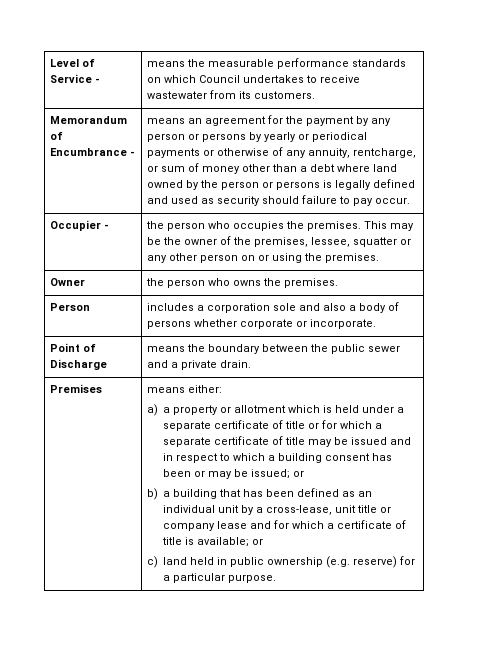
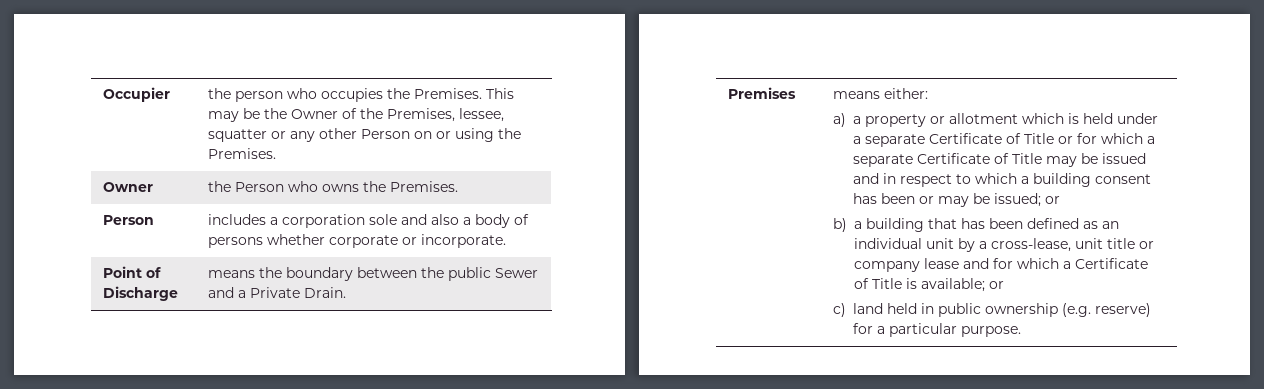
[49,59,95,67] [49,74,100,83] [146,58,406,69] [146,75,360,83] [146,90,315,99] [49,116,127,124] [49,132,63,140] [49,148,135,156] [146,115,391,126] [146,132,367,142] [146,147,416,158] [146,163,397,174] [146,179,415,190] [146,195,410,206] Level of Service - | means the measurable performance standards on which Council undertakes to receive wastewater from its customers. // Memorandum of Encumbrance - | means an agreement for the payment by any person or persons by yearly or periodical payments or otherwise of any annuity, rentcharge, or sum of money other than a debt where land owned by the person or persons is legally defined and used as security should failure to pay occur. // -> (102, 94) none
[103,224,109,229] - -> (170, 94) none
[306,221,361,231] premises. -> [413,88,482,99] Premises.
[183,238,217,245] owner -> [290,109,338,119] Owner
[253,237,308,247] premises, -> [386,108,455,122] Premises,
[199,254,238,263] person -> [360,129,410,139] Person
[324,253,379,263] premises. -> [207,148,276,159] Premises.
[166,279,205,288] person -> [234,182,284,192] Person
[283,278,338,288] premises. -> [389,181,458,192] Premises.
[367,345,400,352] sewer -> [494,268,538,278] Sewer
[180,360,251,370] private drain. -> [249,287,346,298] Private Drain.
[214,420,306,429] certificate of title -> [928,133,1054,144] Certificate of Title
[214,436,306,445] certificate of title -> [916,153,1042,164] Certificate of Title
[337,520,407,529] [162,537,183,545] certificate of title -> [1074,258,1148,269] [853,278,902,289] Certificate of Title

